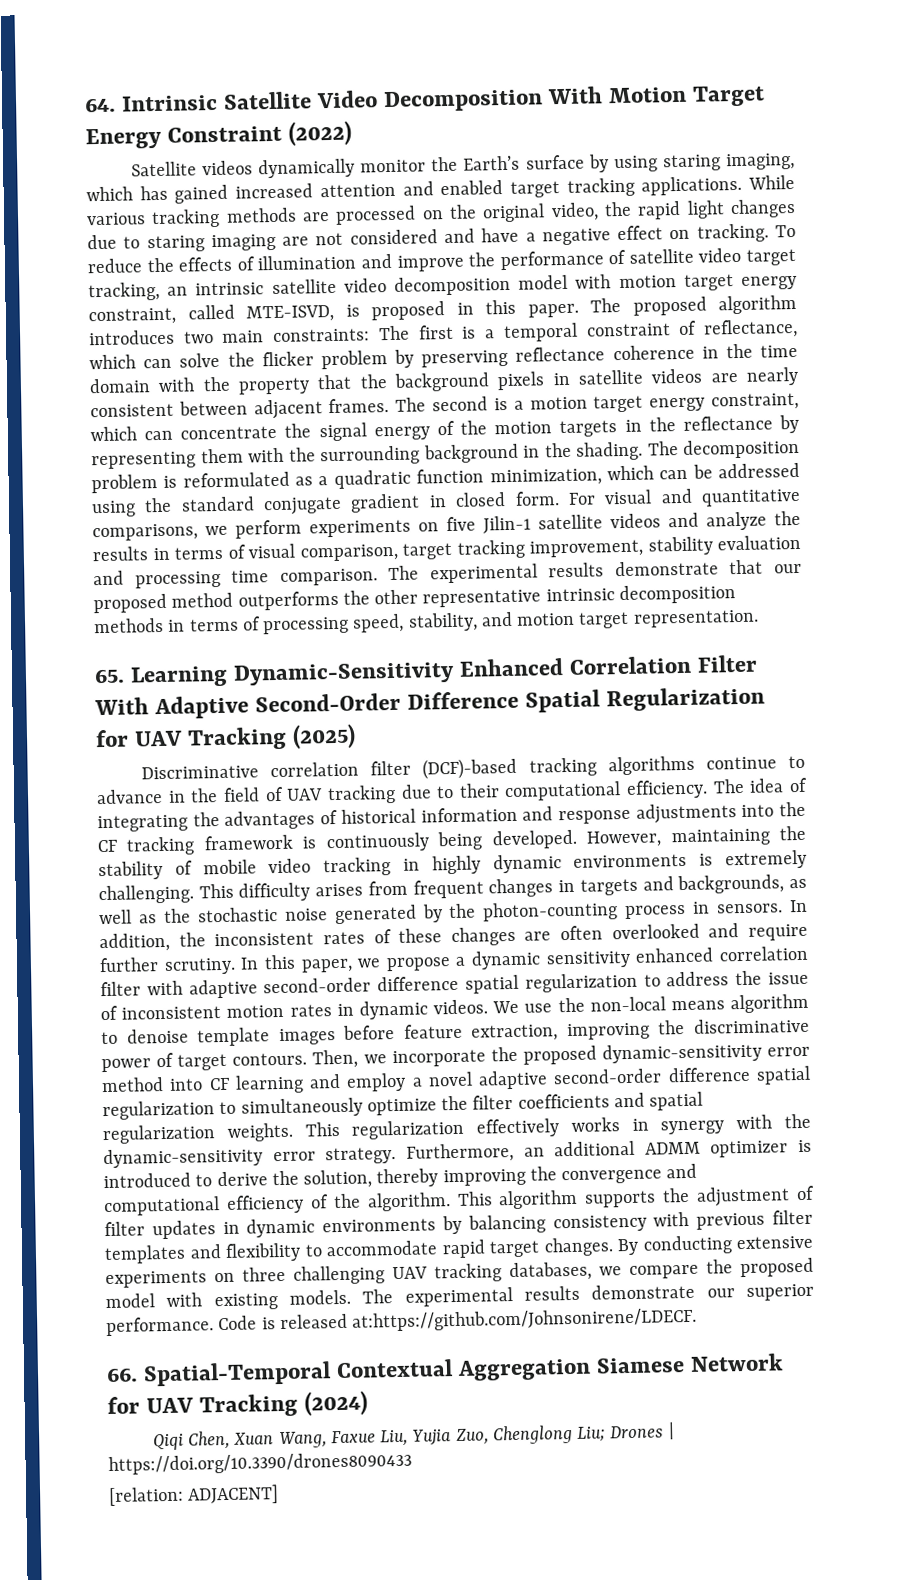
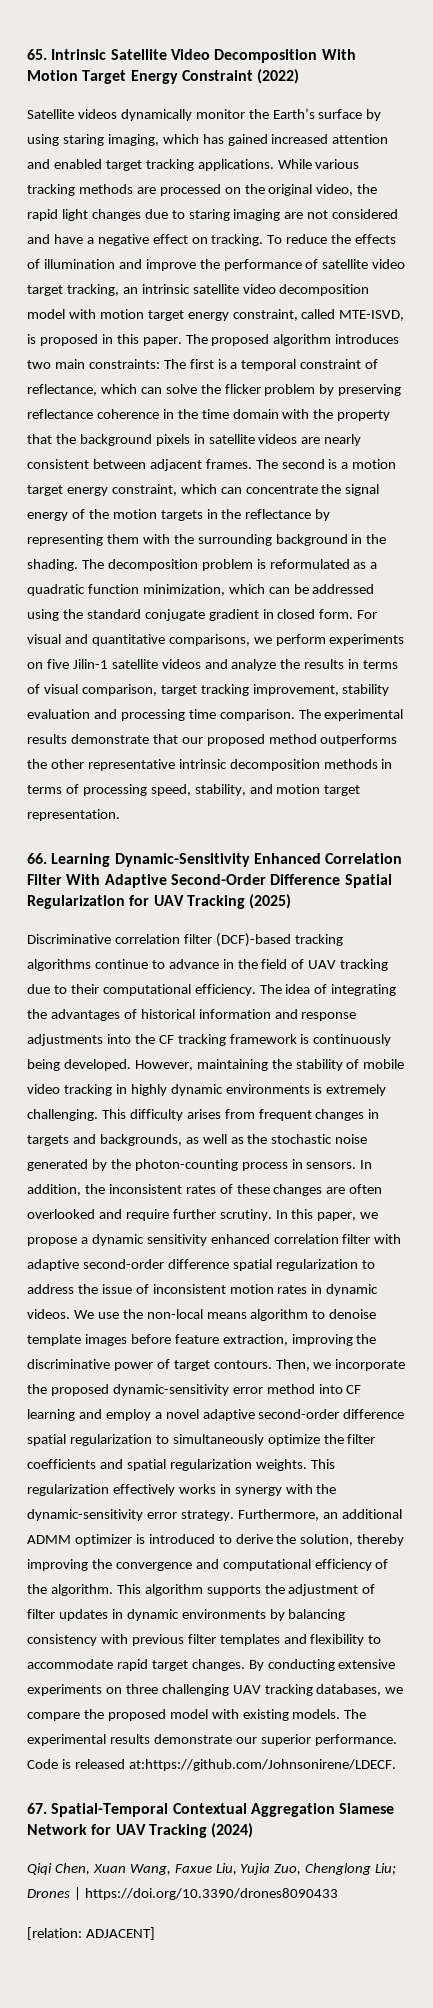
[84,97,116,113] 64. -> [27,49,47,60] 65.
[94,668,125,684] 65. -> [27,853,47,864] 66.
[106,1367,138,1383] 66. -> [27,1803,47,1814] 67.

